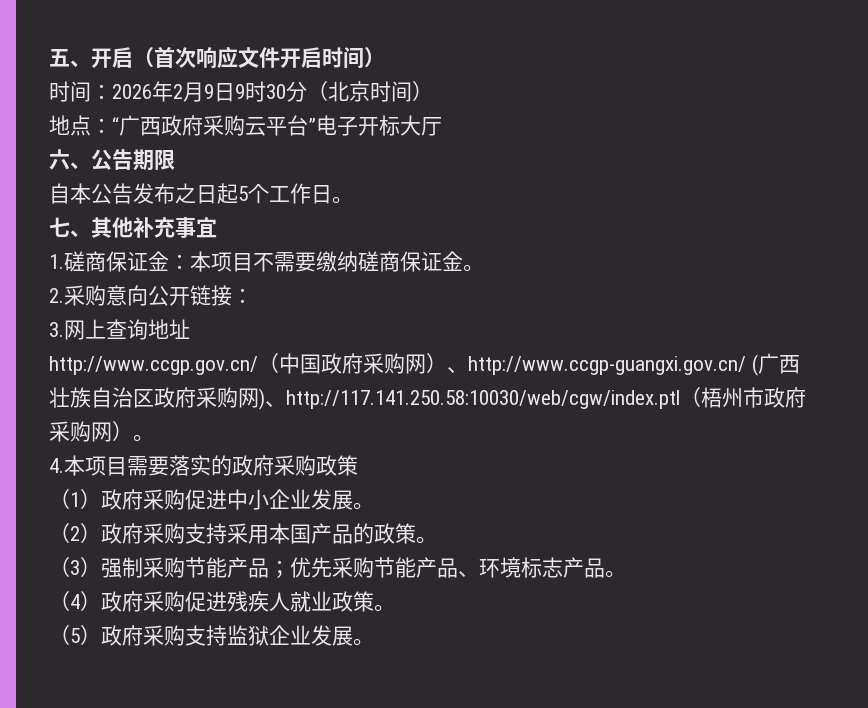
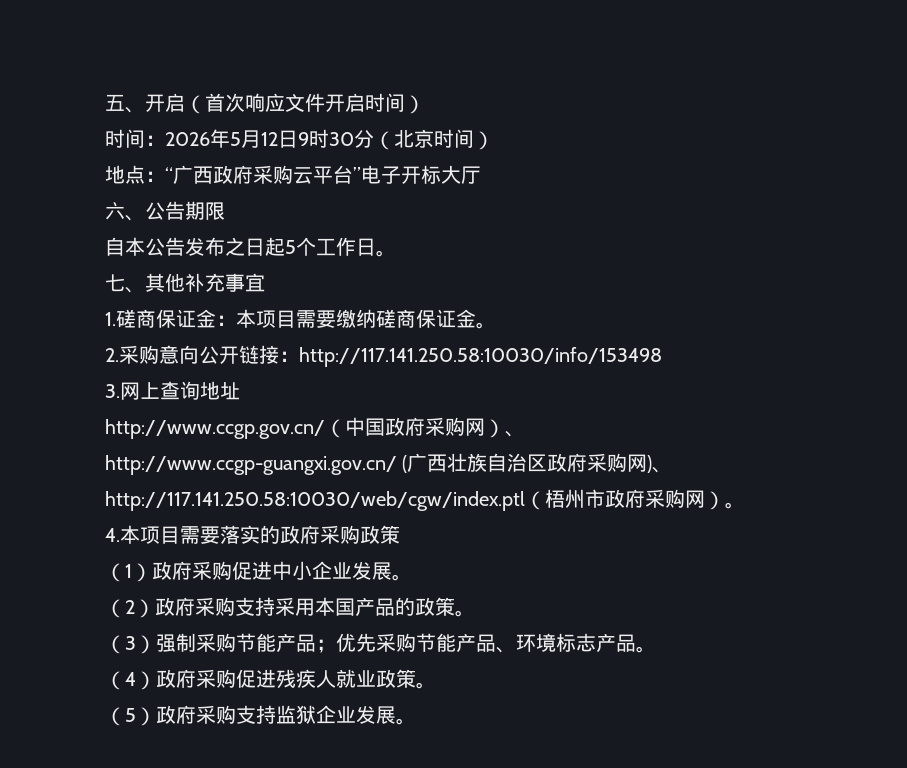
[173,82,214,102] 2月9 -> [230,130,278,148] 5月12
[253,253,274,272] 不 -> (296, 319) none
(253, 295) none -> [299,347,662,367] http://117.141.250.58:10030/info/153498

